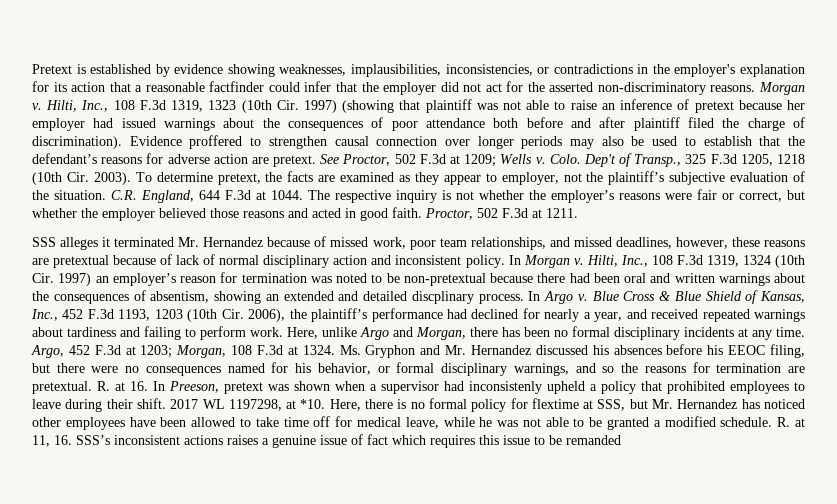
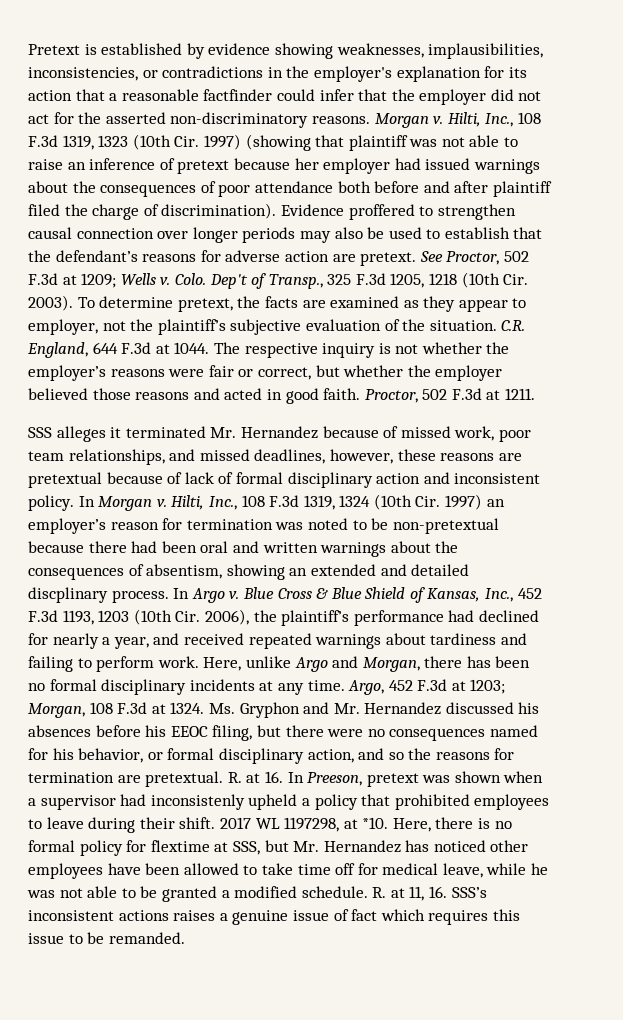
[219,255,260,265] normal -> [235,472,283,484] formal
[513,363,569,376] warnings, -> [307,749,354,763] action,
[566,435,621,445] remanded -> [108,932,185,944] remanded.

